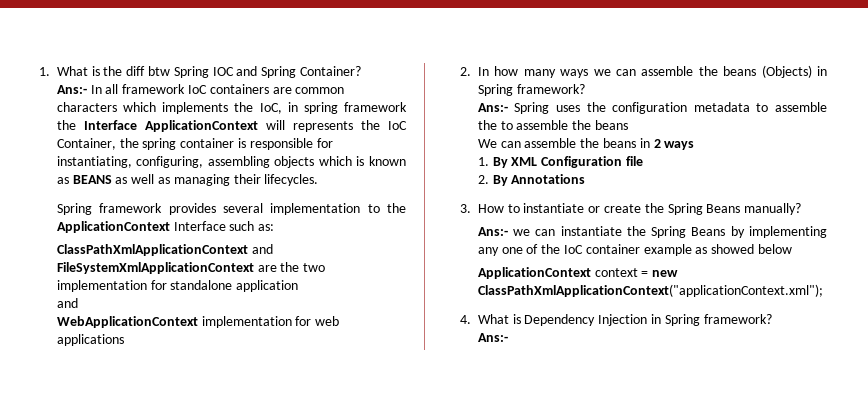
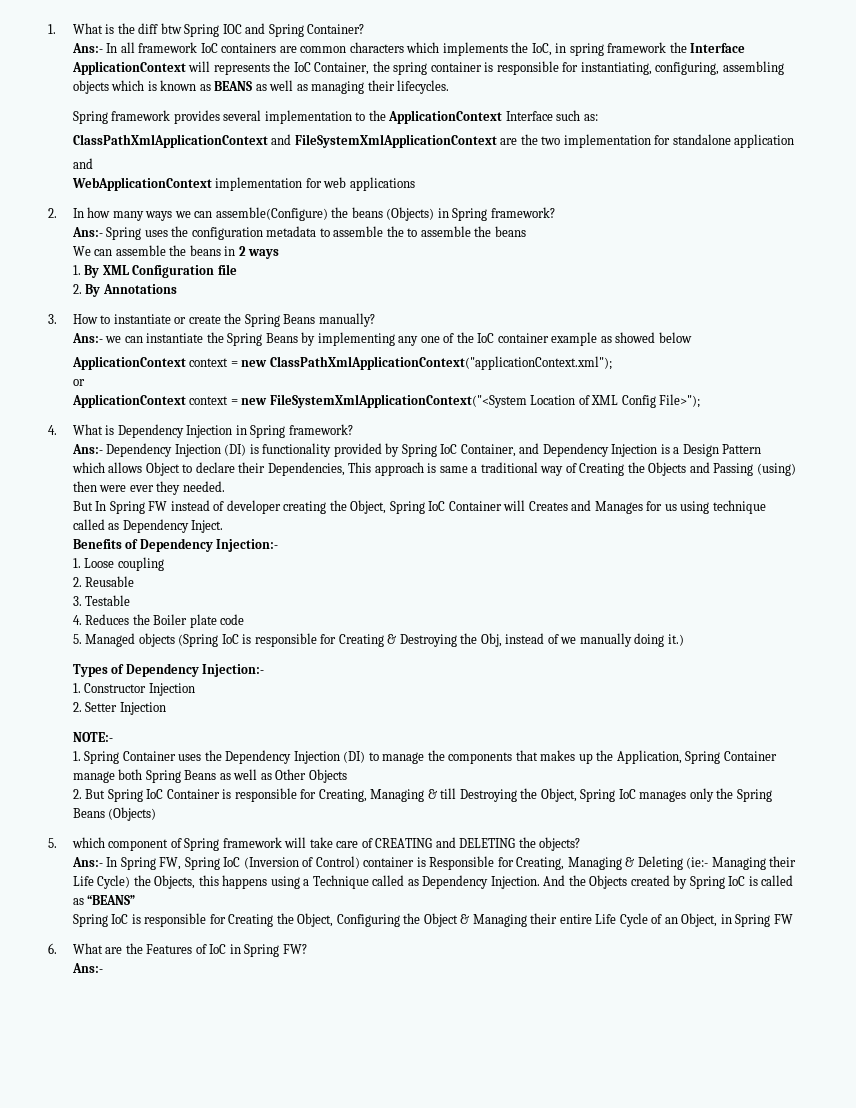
[641,66,694,76] assemble -> [215,207,328,221] assemble(Configure)
(823, 290) none -> [72,379,85,386] [71,394,701,408] // or // ApplicationContext context = new FileSystemXmlApplicationContext("<System Location of XML Config File>");
(772, 319) none -> [71,443,762,457] [71,462,796,476] [72,481,225,495] [72,500,766,514] [72,519,224,533] [72,538,279,552] [72,557,164,571] [72,576,135,587] [72,595,131,606] [72,614,245,628] [72,633,684,647] [72,663,265,677] [72,683,195,696] [72,702,166,715] [72,732,113,742] [72,750,777,764] [72,769,347,783] [72,788,772,802] [72,807,157,821] [48,837,581,851] [71,856,797,870] [72,875,794,889] [72,895,136,905] [72,913,793,927] [48,943,307,957] // Ans:- Dependency Injection (DI) is functionality provided by Spring IoC Container, and Dependency Injection is a Design Pattern which allows Object to declare their Dependencies, This approach is same a traditional way of Creating the Objects and Passing (using) then were ever they needed. // But In Spring FW instead of developer creating the Object, Spring IoC Container will Creates and Manages for us using technique called as Dependency Inject. // Benefits of Dependency Injection:- // 1. Loose coupling // 2. Reusable // 3. Testable // 4. Reduces the Boiler plate code // 5. Managed objects (Spring IoC is responsible for Creating & Destroying the Obj, instead of we manually doing it.) // Types of Dependency Injection:- // 1. Constructor Injection // 2. Setter Injection // NOTE:- // 1. Spring Container uses the Dependency Injection (DI) to manage the components that makes up the Application, Spring Container manage both Spring Beans as well as Other Objects // 2. But Spring IoC Container is responsible for Creating, Managing & till Destroying the Object, Spring IoC manages only the Spring Beans (Objects) // 5. which component of Spring framework will take care of CREATING and DELETING the objects? // Ans:- In Spring FW, Spring IoC (Inversion of Control) container is Responsible for Creating, Managing & Deleting (ie:- Managing their Life Cycle) the Objects, this happens using a Technique called as Dependency Injection. And the Objects created by Spring IoC is called as “BEANS” // Spring IoC is responsible for Creating the Object, Configuring the Object & Managing their entire Life Cycle of an Object, in Spring FW // 6. What are the Features of IoC in Spring FW?

